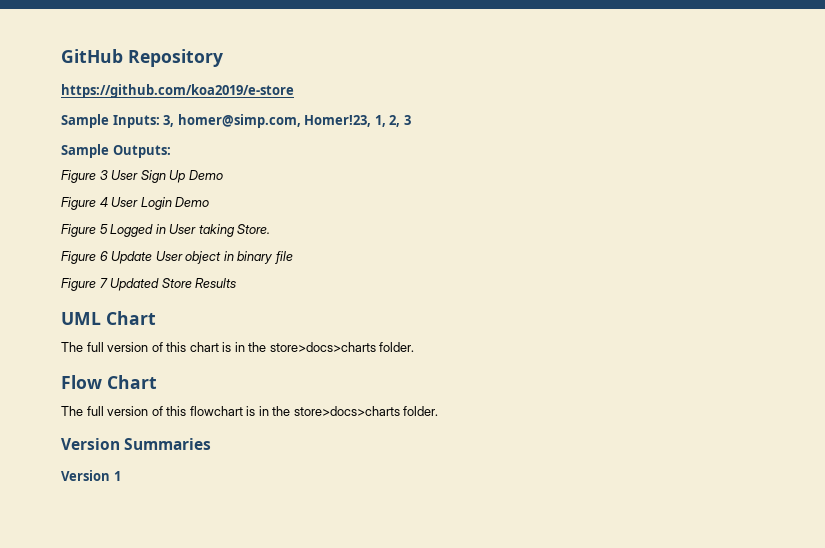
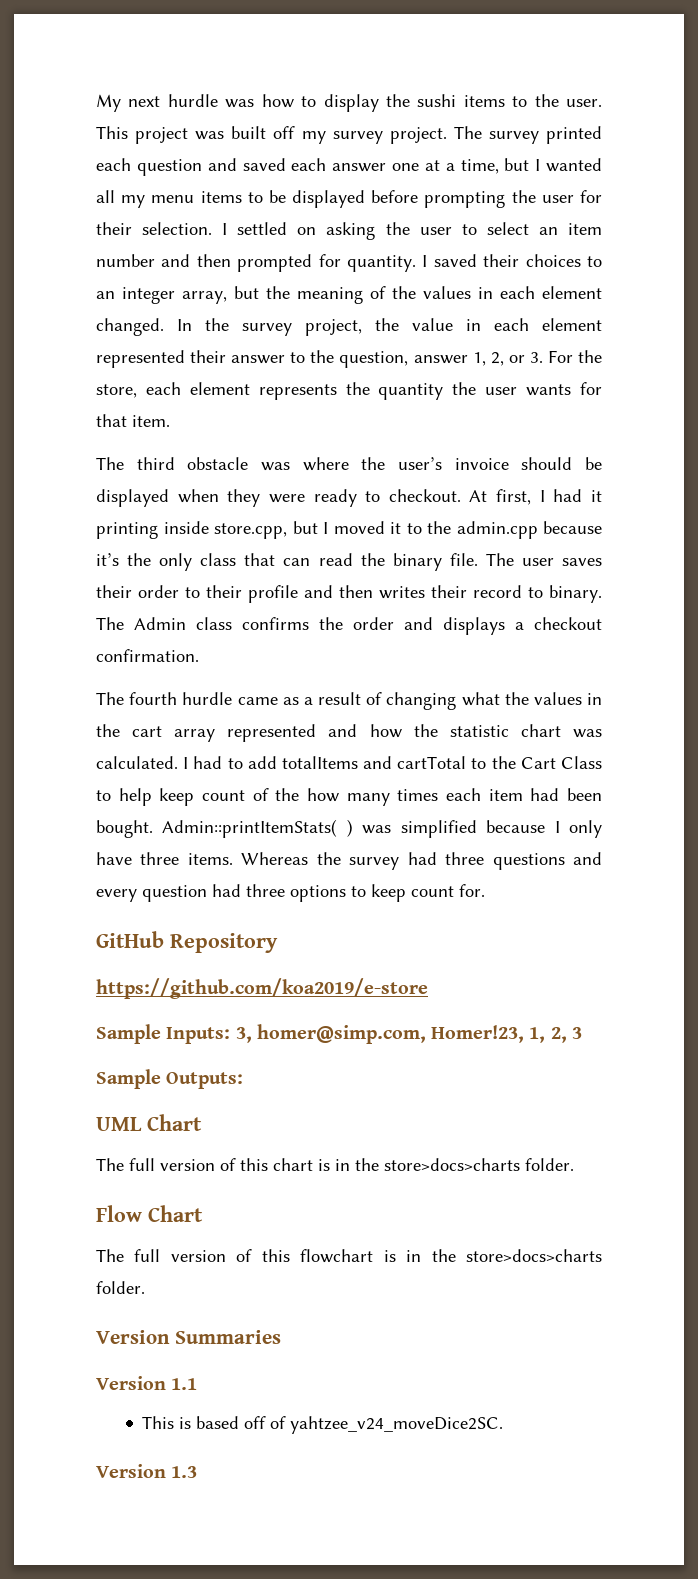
(61, 56) none -> [96,94,603,112] [96,126,602,144] [96,158,602,176] [96,190,602,208] [96,222,602,240] [96,254,602,272] [96,286,602,304] [96,318,602,336] [96,350,602,368] [96,382,603,400] [96,414,170,427] [96,457,602,471] [96,489,602,507] [96,521,602,539] [96,553,602,571] [96,585,602,603] [96,617,602,635] [96,649,199,662] [96,692,602,710] [96,724,602,742] [96,756,602,769] [96,788,602,806] [96,819,603,838] [96,852,603,870] [96,884,485,902] My next hurdle was how to display the sushi items to the user. This project was built off my survey project. The survey printed each question and saved each answer one at a time, but I wanted all my menu items to be displayed before prompting the user for their selection. I settled on asking the user to select an item number and then prompted for quantity. I saved their choices to an integer array, but the meaning of the values in each element changed. In the survey project, the value in each element represented their answer to the question, answer 1, 2, or 3. For the store, each element represents the quantity the user wants for that item. // The third obstacle was where the user’s invoice should be displayed when they were ready to checkout. At first, I had it printing inside store.cpp, but I moved it to the admin.cpp because it’s the only class that can read the binary file. The user saves their order to their profile and then writes their record to binary. The Admin class confirms the order and displays a checkout confirmation. // The fourth hurdle came as a result of changing what the values in the cart array represented and how the statistic chart was calculated. I had to add totalItems and cartTotal to the Cart Class to help keep count of the how many times each item had been bought. Admin::printItemStats( ) was simplified because I only have three items. Whereas the survey had three questions and every question had three options to keep count for. //
[61,170,223,183] [61,197,210,210] [61,224,271,237] [61,251,293,264] [61,278,237,291] // Figure 3 User Sign Up Demo // Figure 4 User Login Demo // Figure 5 Logged in User taking Store. // Figure 6 Update User object in binary file // Figure 7 Updated Store Results -> (244, 1080) none
[113,471,121,481] 1 -> [171,1378,198,1390] [142,1416,504,1434] [96,1464,198,1478] 1.1 // This is based off of yahtzee_v24_moveDice2SC. // Version 1.3

